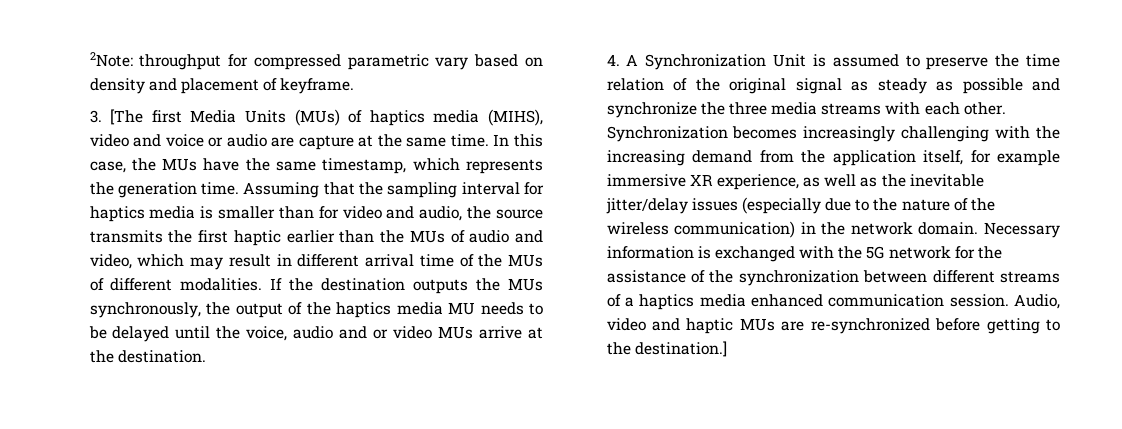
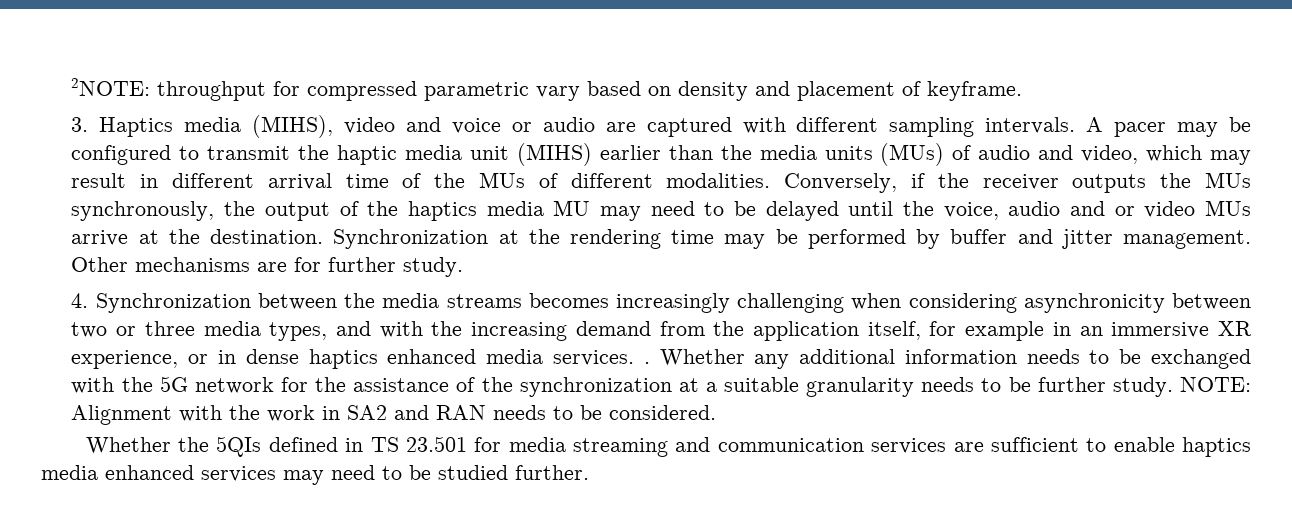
[89,52,133,67] 2Note: -> [71,78,151,96] 2NOTE:
[110,109,425,126] [The first Media Units (MUs) of haptics -> [99,117,174,137] Haptics
[298,134,543,150] [89,158,543,174] [89,182,544,198] [89,206,543,222] [89,230,445,246] capture at the same time. In this case, the MUs have the same timestamp, which represents the generation time. Assuming that the sampling interval for haptics media is smaller than for video and audio, the source transmits the first haptic earlier than the MUs -> [646,117,1252,137] [71,143,945,166] captured with different sampling intervals. A pacer may be configured to transmit the haptic media unit (MIHS) earlier than the media units (MUs)
[270,278,406,291] If the destination -> [784,173,1059,193] Conversely, if the receiver
[480,302,524,315] needs -> [599,201,695,221] may need
[606,54,1060,70] [606,78,1060,94] [606,102,1006,118] [606,126,990,142] // 4. A Synchronization Unit is assumed to preserve the time relation of the original signal as steady as possible and synchronize the three media streams with each other. Synchronization becomes increasingly challenging -> [333,229,1251,249] [71,257,464,277] [71,293,1251,313] [71,321,372,341] Synchronization at the rendering time may be performed by buffer and jitter management. Other mechanisms are for further study. // 4. Synchronization between the media streams becomes increasingly challenging when considering asynchronicity between two or three media types, and
(1060, 158) none -> [1052,322,1103,336] in an
[803,174,984,187] [605,197,996,214] [606,221,1060,238] [606,246,711,259] as well as the inevitable jitter/delay issues (especially due to the nature of the wireless communication) in the network domain. Necessary information is -> [188,349,1142,369] or in dense haptics enhanced media services. . Whether any additional information needs to be
[863,270,1060,283] [606,294,1060,310] [606,318,1060,334] [606,341,727,357] between different streams of a haptics media enhanced communication session. Audio, video and haptic MUs are re-synchronized before getting to the destination.] -> [678,377,1251,397] [71,405,717,425] [85,436,1251,457] [41,465,589,485] at a suitable granularity needs to be further study. NOTE: Alignment with the work in SA2 and RAN needs to be considered. // Whether the 5QIs defined in TS 23.501 for media streaming and communication services are sufficient to enable haptics media enhanced services may need to be studied further.

